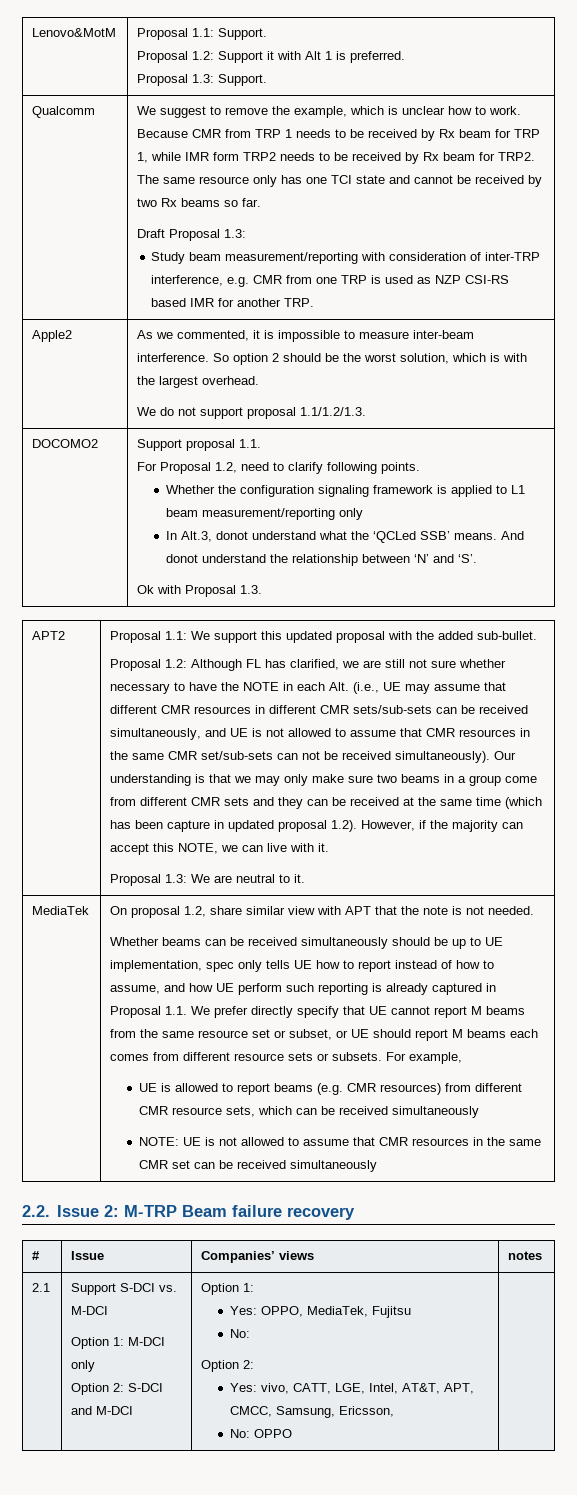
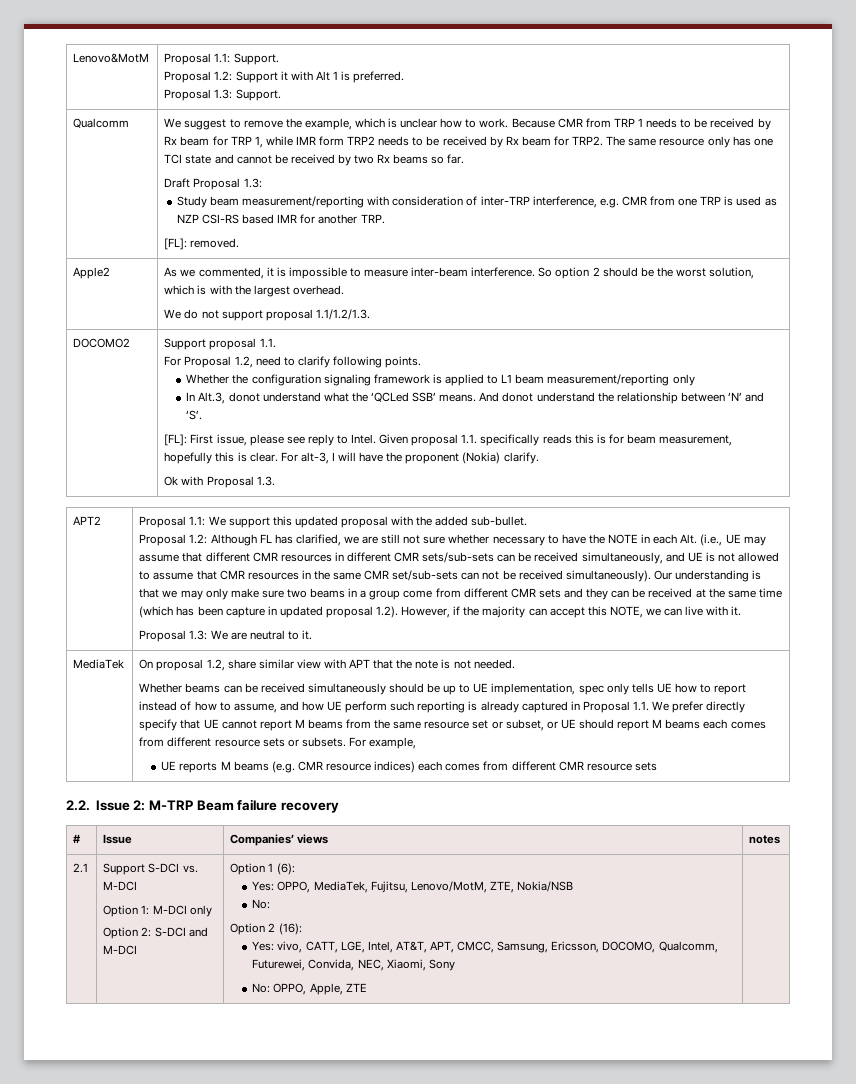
(315, 302) none -> [164,238,240,250] // [FL]: removed.
(478, 558) none -> [164,434,733,446] [164,452,539,464] // [FL]: First issue, please see reply to Intel. Given proposal 1.1. specifically reads this is for beam measurement, hopefully this is clear. For alt-3, I will have the proponent (Nokia) clarify.
[161,1083,523,1095] [139,1106,480,1118] [139,1137,542,1146] [139,1160,378,1172] is allowed to report beams (e.g. CMR resources) from different CMR resource sets, which can be received simultaneously // NOTE: UE is not allowed to assume that CMR resources in the same CMR set can be received simultaneously -> [179,761,657,773] reports M beams (e.g. CMR resource indices) each comes from different CMR resource sets
[243,1283,255,1292] 1: -> [268,863,295,875] 1 (6):
[372,1306,412,1318] Fujitsu -> [370,881,574,893] Fujitsu, Lenovo/MotM, ZTE, Nokia/NSB
[243,1360,255,1369] 2: -> [268,923,302,935] 2 (16):
[230,1429,293,1438] // No: OPPO -> [602,941,718,953] [252,959,455,971] [252,983,367,995] DOCOMO, Qualcomm, Futurewei, Convida, NEC, Xiaomi, Sony // No: OPPO, Apple, ZTE

